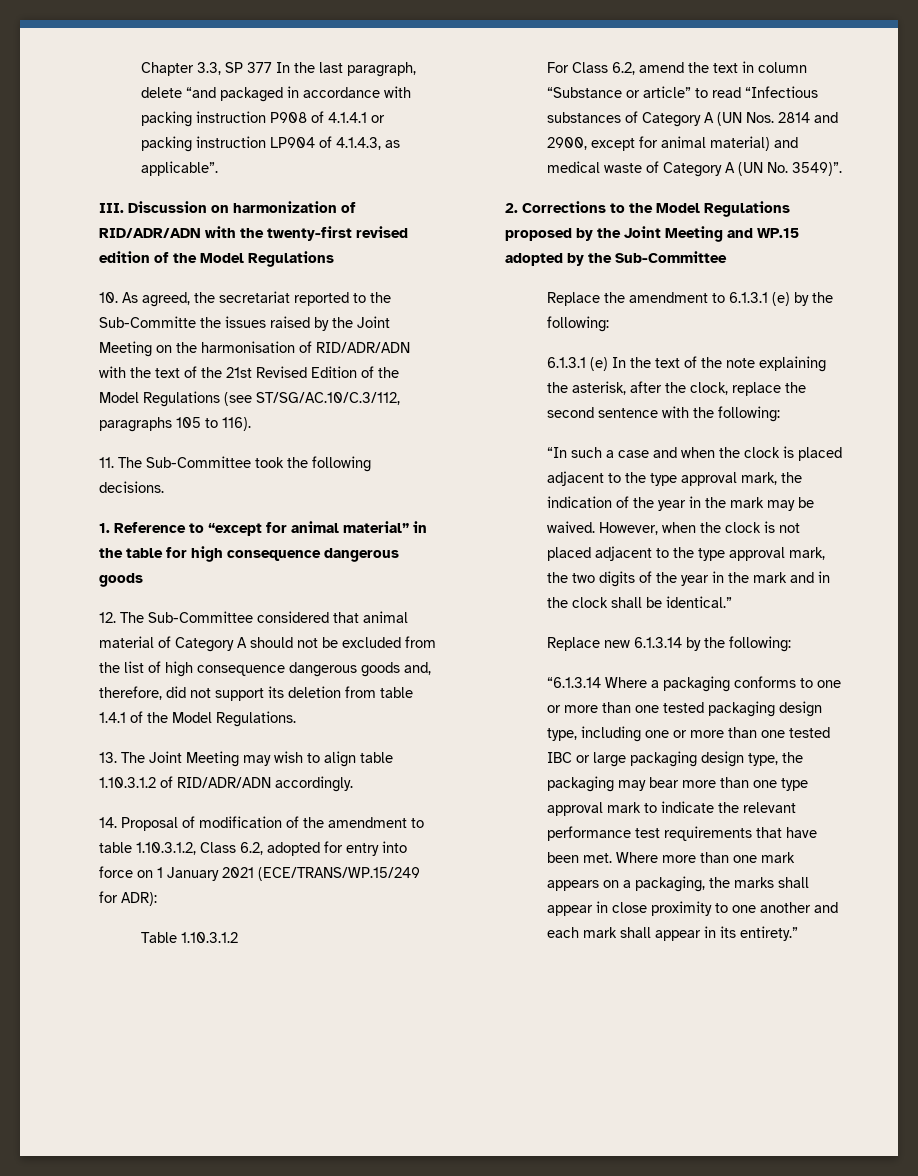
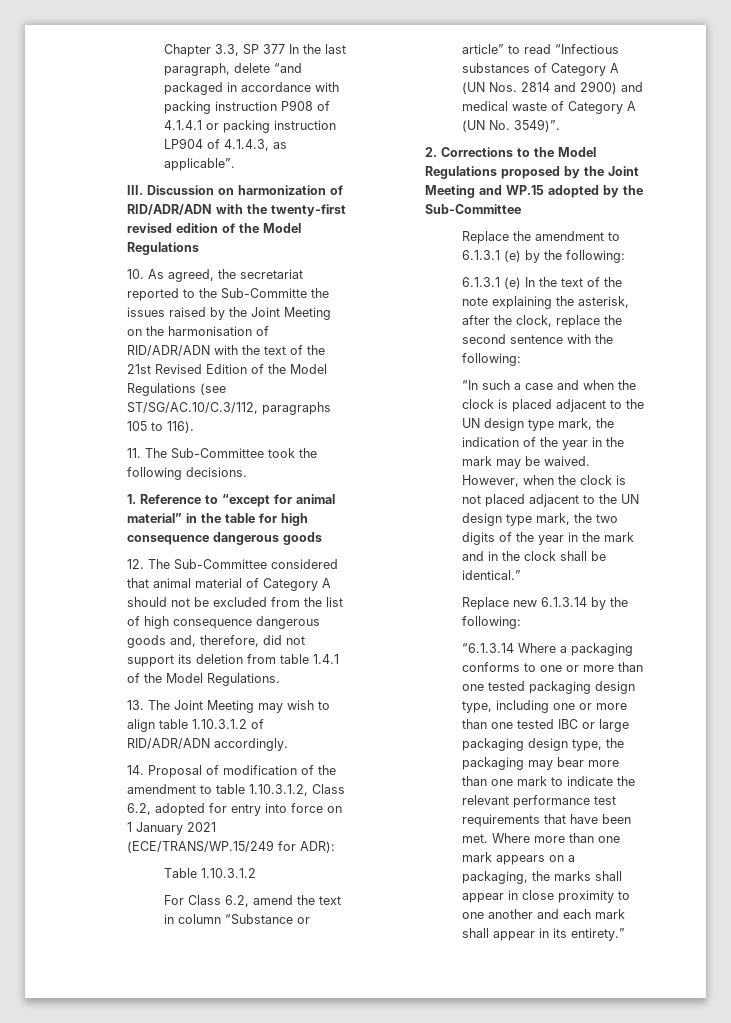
[546,136,770,151] 2900, except for animal material) -> [580,81,618,94] 2900)
[649,472,737,486] type approval -> [462,418,555,431] UN design type
[697,547,785,561] type approval -> [621,494,640,504] [462,513,533,526] UN design type
[780,778,808,791] [546,802,603,816] type approval -> (514, 782) none

